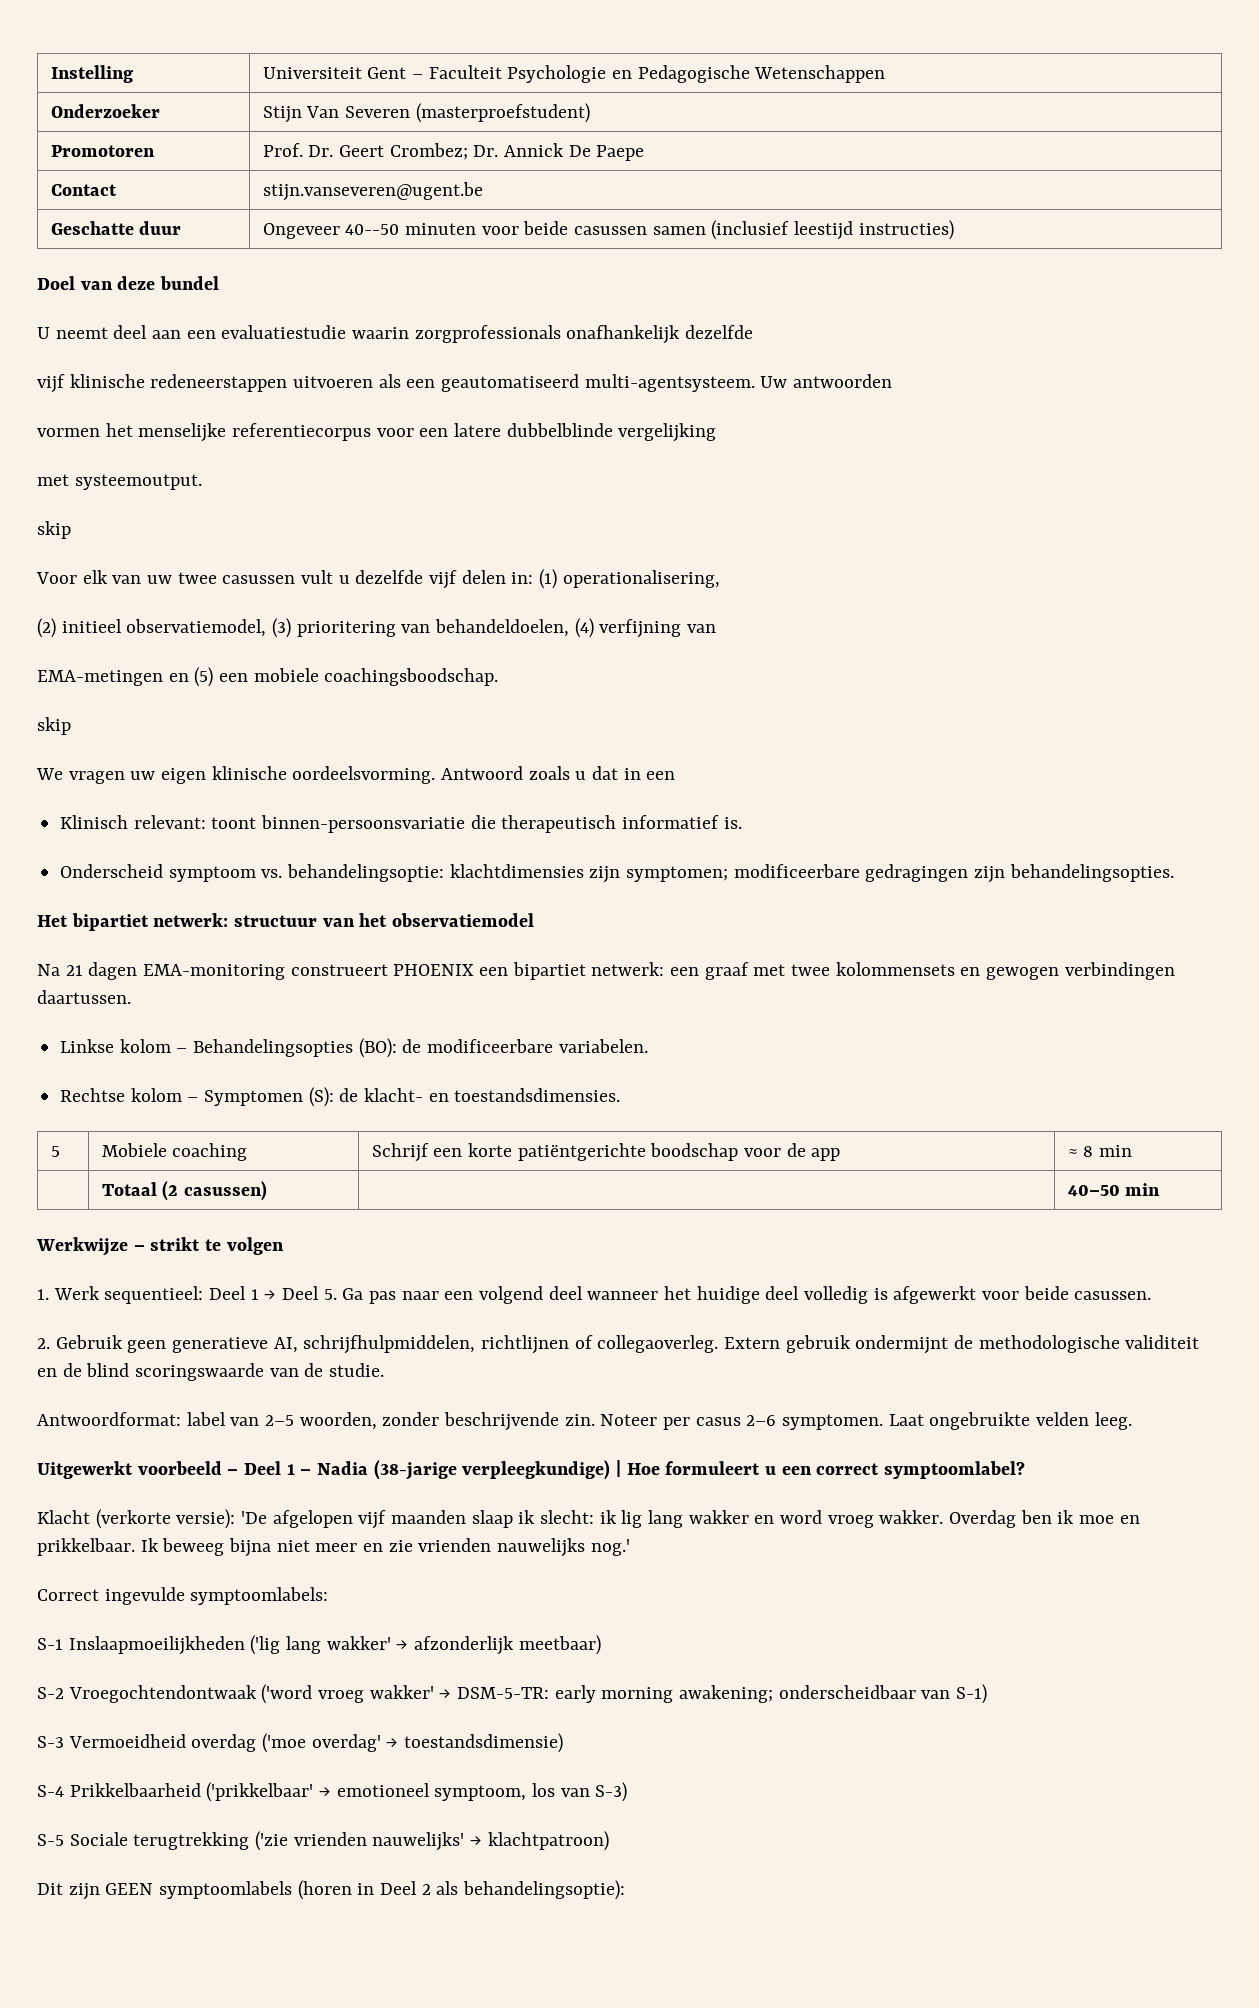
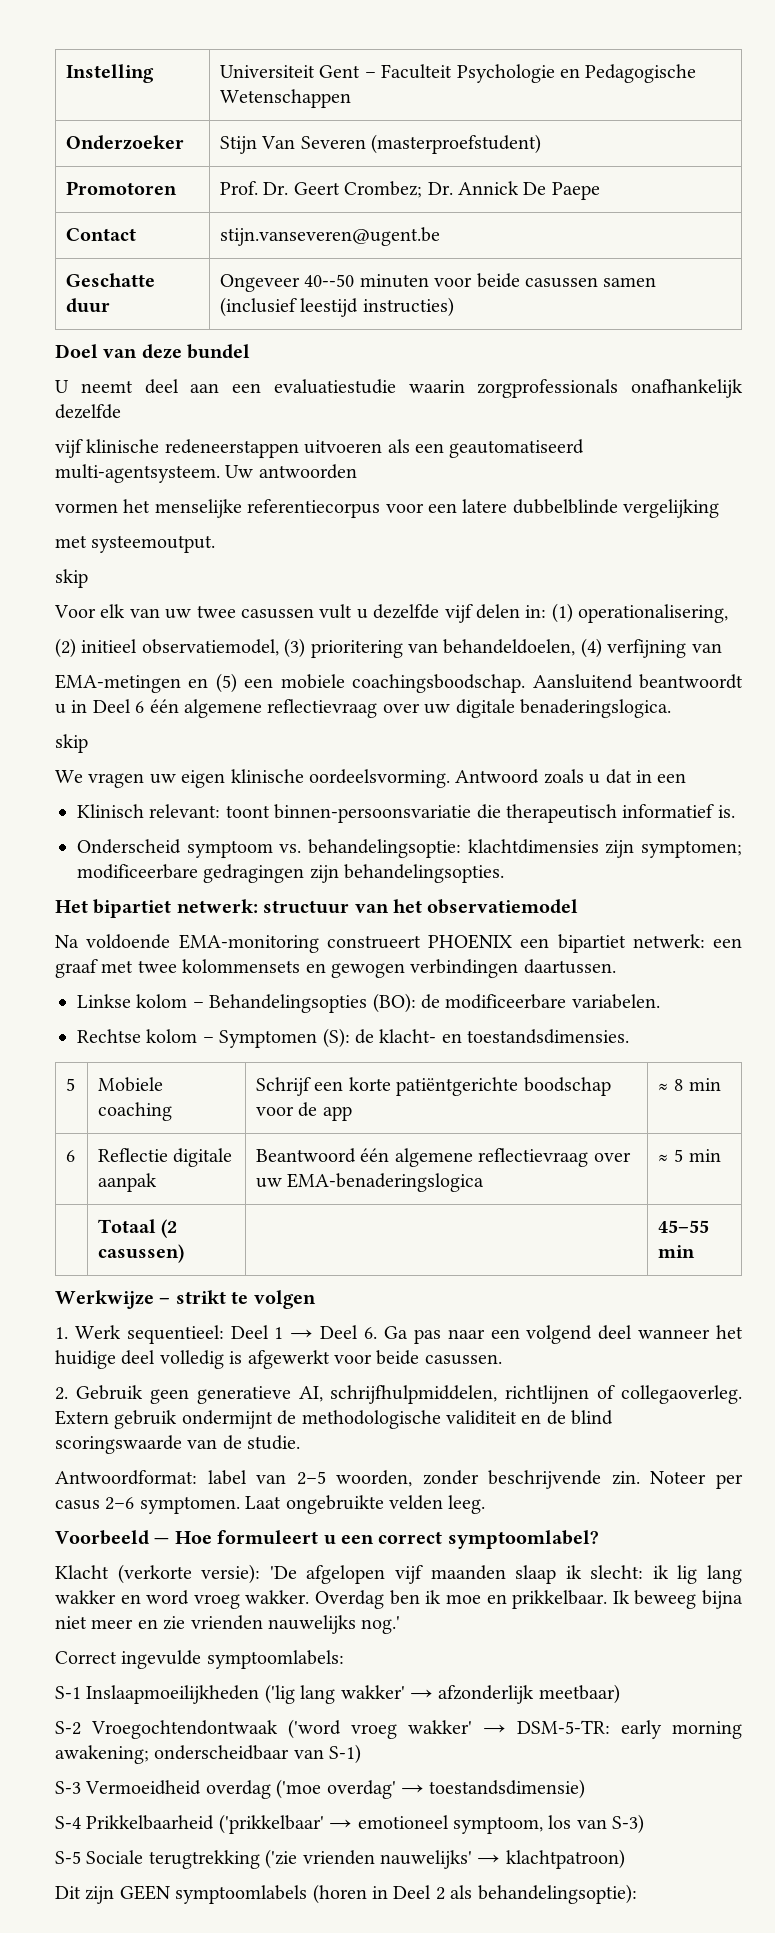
(499, 677) none -> [532,674,743,689] [55,699,671,718] Aansluitend beantwoordt u in Deel 6 één algemene reflectievraag over uw digitale benaderingslogica.
[65,962,138,980] 21 dagen -> [86,934,171,949] voldoende
(1133, 1151) none -> [66,1150,76,1162] [98,1148,233,1167] [98,1173,158,1192] [256,1148,631,1167] [256,1173,485,1192] [658,1149,721,1162] // 6 | Reflectie digitale aanpak | Beantwoord één algemene reflectievraag over uw EMA-benaderingslogica | ≈ 5 min
[1067,1185,1120,1196] 40–50 -> [658,1220,710,1233] 45–55
[323,1289,337,1300] 5. -> [364,1327,378,1339] 6.
[37,1460,622,1480] Uitgewerkt voorbeeld – Deel 1 – Nadia (38-jarige verpleegkundige) | -> [55,1530,170,1545] Voorbeeld —

